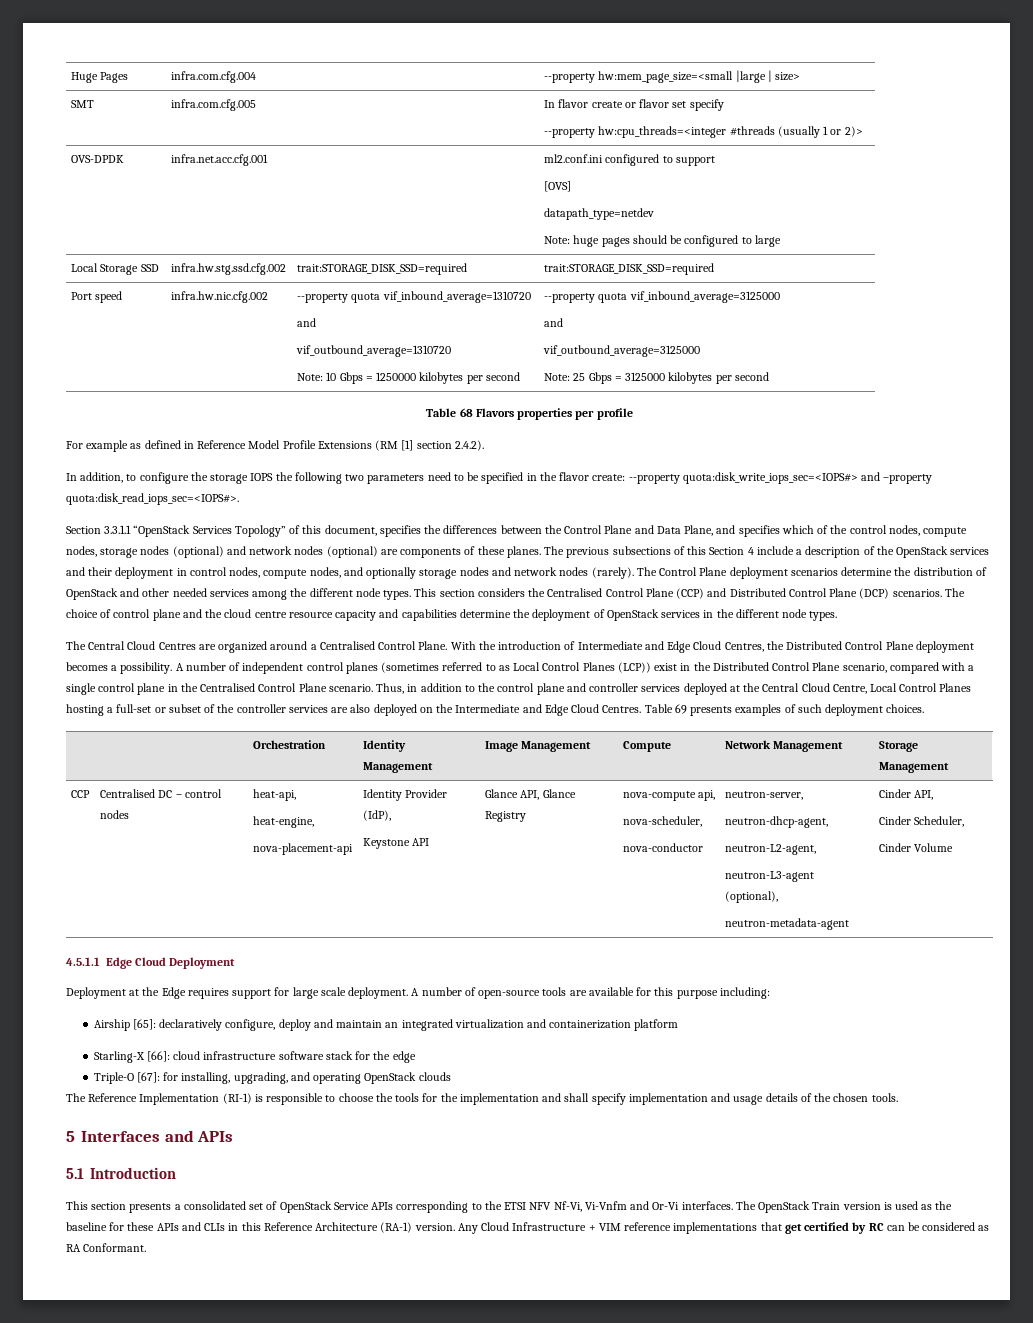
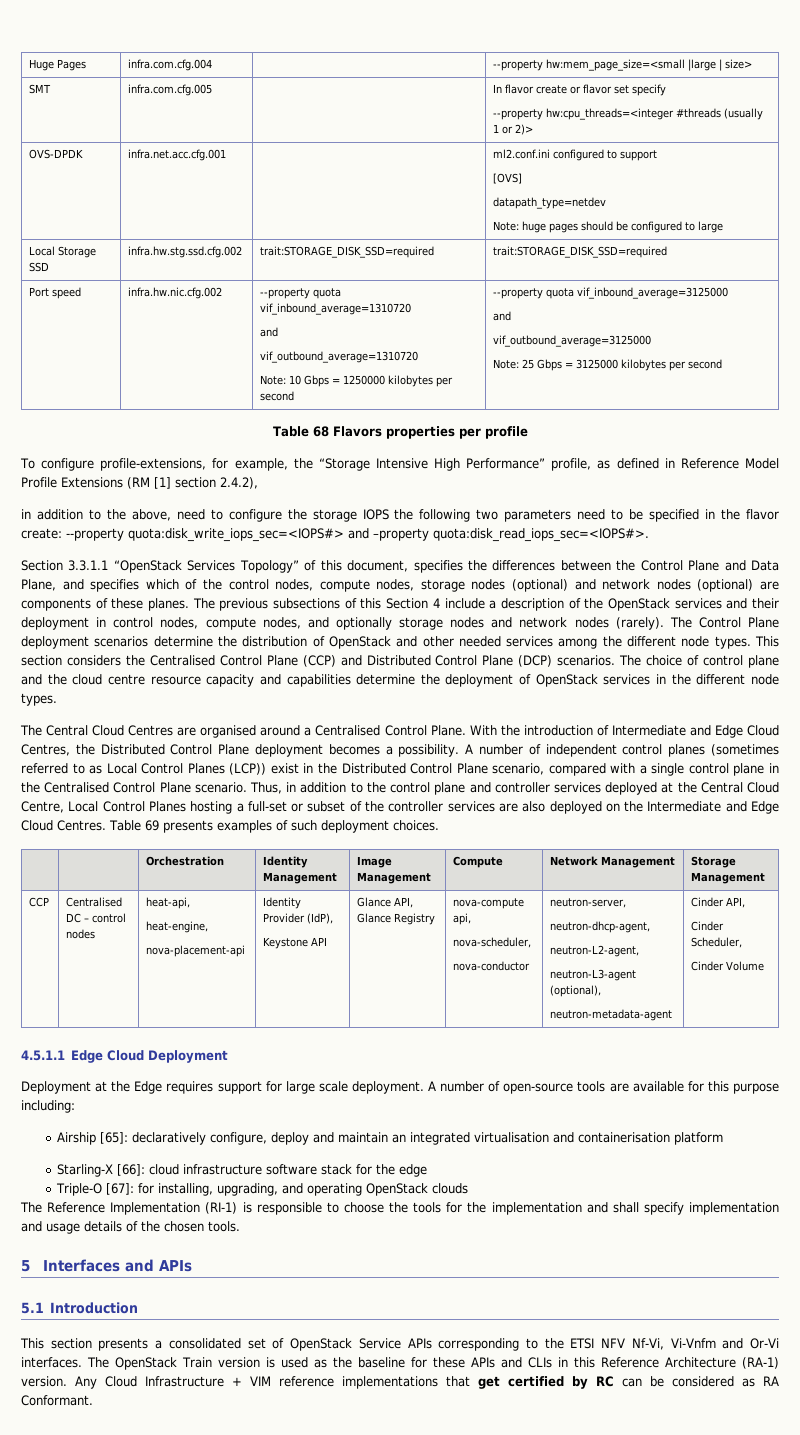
[66,440,129,452] For example -> [20,458,592,471] To configure profile-extensions, for example, the “Storage Intensive High Performance” profile,
[454,440,484,451] [66,472,124,483] 2.4.2). // In addition, -> [220,477,258,489] [21,509,205,521] 2.4.2), // in addition to the above, need
[218,641,268,653] organized -> [200,725,257,738] organised
[454,1019,632,1029] virtualization and containerization -> [474,1132,671,1143] virtualisation and containerisation

